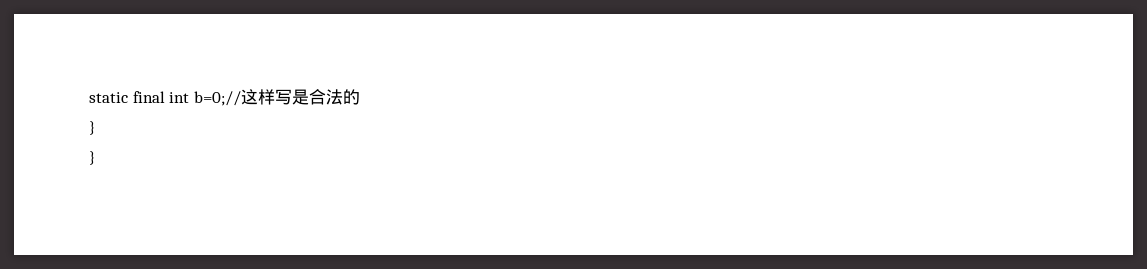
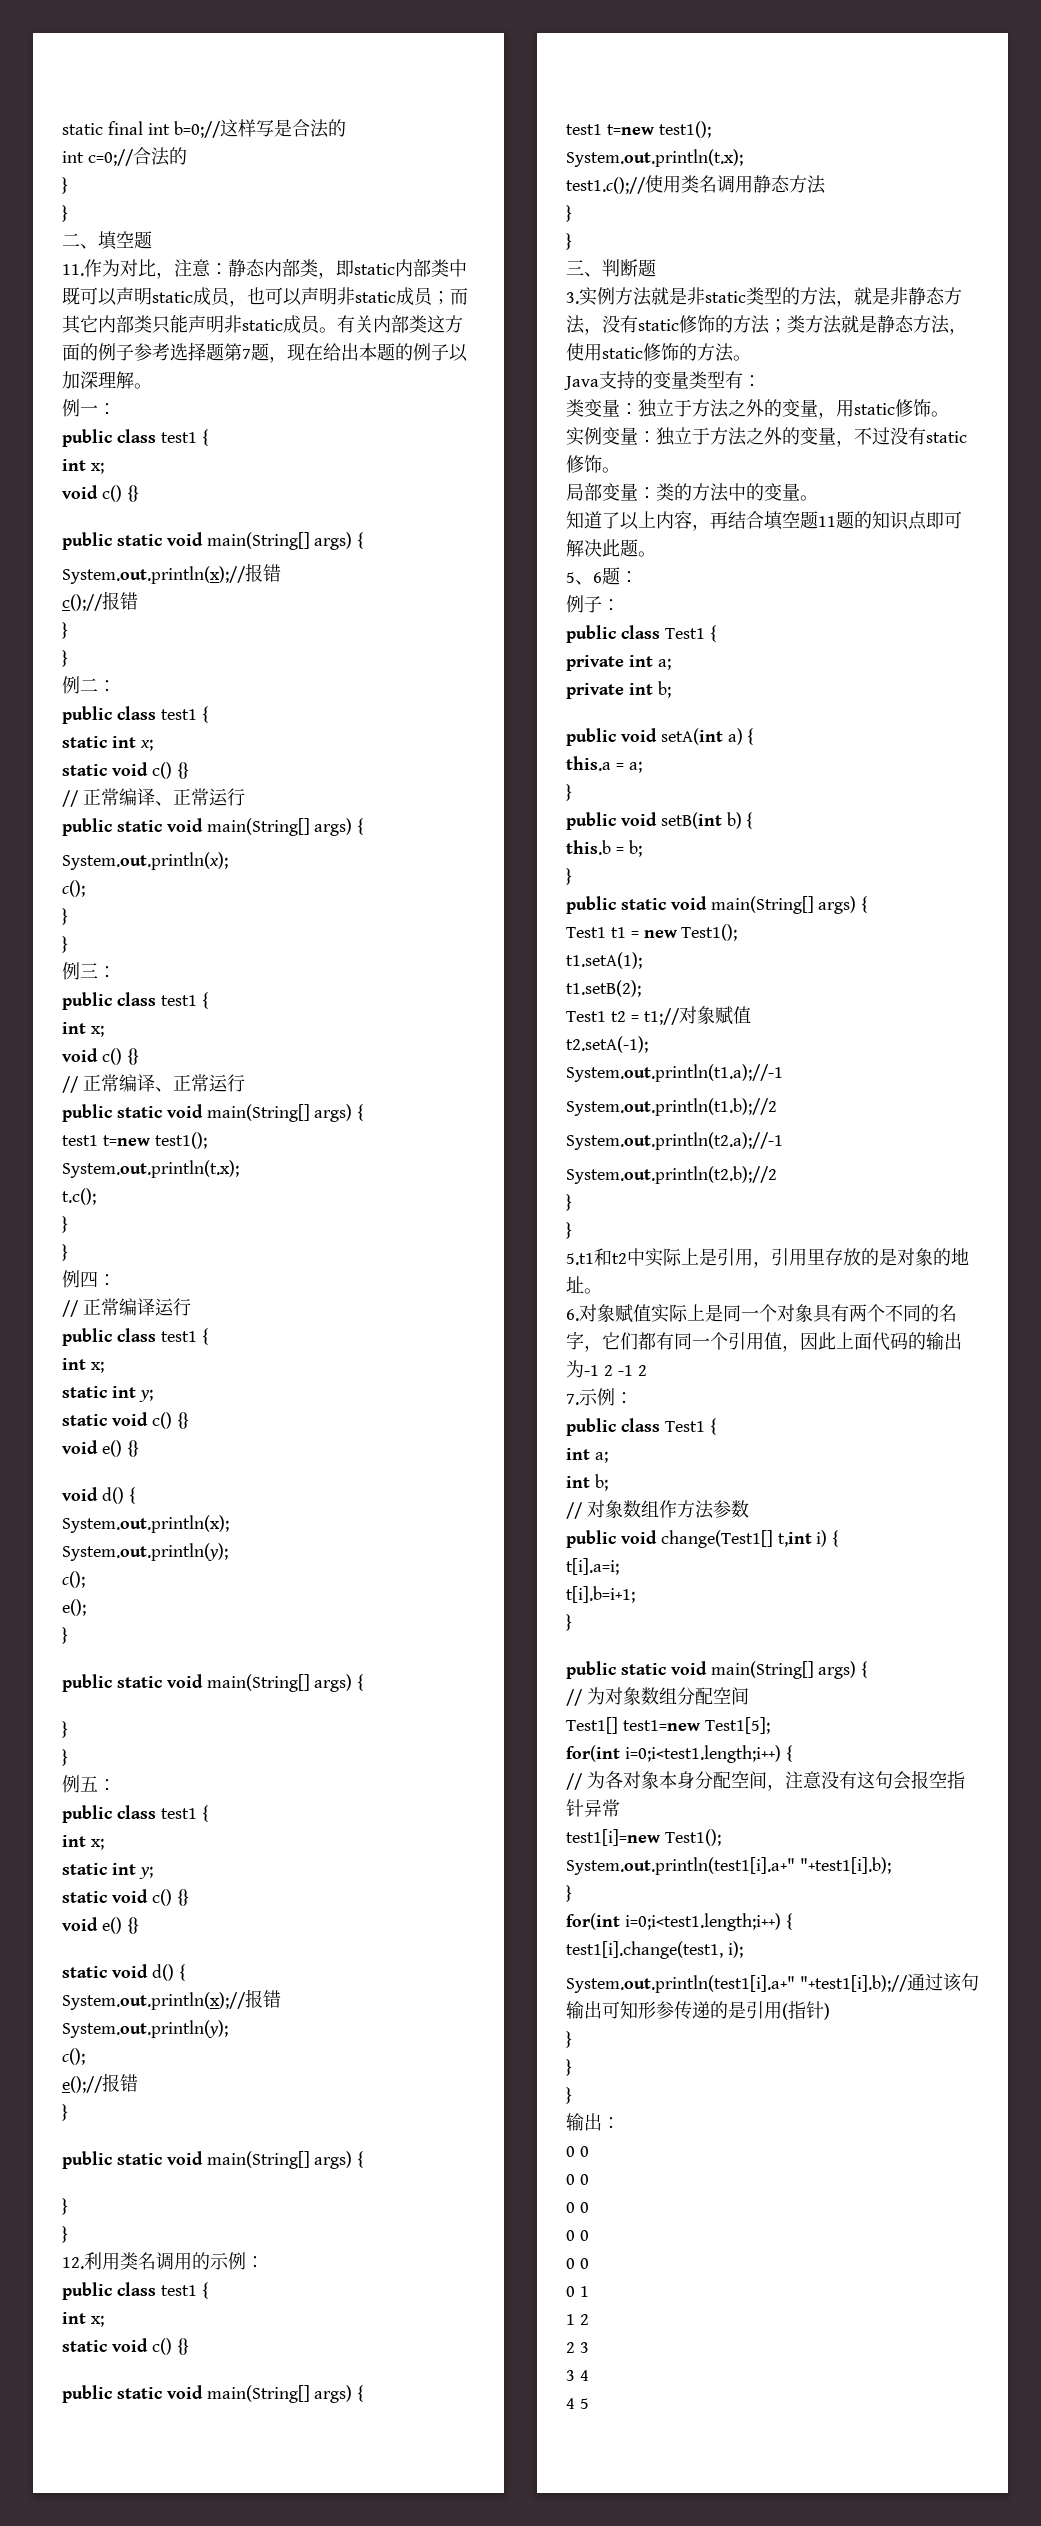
[89,121,96,135] [89,151,96,165] // } // } -> [62,147,187,166] [62,177,68,194] [62,205,68,222] [62,231,152,250] [62,259,467,279] [62,287,468,307] [62,315,463,334] [62,342,468,363] [62,371,152,389] [62,399,116,417] [62,429,208,447] [62,459,104,474] [62,485,139,502] [62,532,364,550] [62,563,281,584] [62,591,138,611] [62,622,68,639] [62,650,68,667] [62,676,116,694] [62,706,208,724] [62,736,153,751] [62,762,189,779] [62,788,245,807] [62,818,364,836] [62,852,228,870] [62,880,85,897] [62,908,68,925] [62,936,68,953] [62,962,116,980] [62,992,208,1010] [62,1022,104,1037] [62,1048,139,1065] [62,1074,245,1093] [62,1104,364,1122] [62,1132,207,1149] [62,1160,239,1178] [62,1188,96,1205] [62,1216,68,1233] [62,1244,68,1261] [62,1270,116,1288] [62,1298,191,1317] [62,1328,208,1346] [62,1358,104,1373] [62,1386,153,1402] [62,1412,189,1429] [62,1440,139,1457] [62,1487,135,1504] [62,1515,229,1533] [62,1543,228,1561] [62,1571,85,1588] [62,1599,86,1616] [62,1627,68,1644] [62,1674,364,1692] [62,1721,68,1738] [62,1749,68,1766] [62,1775,116,1793] [62,1805,208,1823] [62,1835,104,1850] [62,1863,153,1879] [62,1889,189,1906] [62,1917,139,1934] [62,1964,185,1981] [62,1989,281,2010] [62,2020,228,2038] [62,2048,85,2065] [62,2073,138,2093] [62,2104,68,2121] [62,2151,364,2169] [62,2198,68,2215] [62,2226,68,2243] [62,2252,264,2270] [62,2282,208,2300] [62,2312,104,2327] [62,2338,189,2355] [62,2385,364,2403] [566,121,711,138] [566,149,743,167] [566,175,826,194] [566,205,572,222] [566,233,572,250] [566,259,656,277] [566,287,962,307] [566,315,967,335] [566,343,751,362] [564,371,761,390] [566,399,949,419] [566,427,967,447] [566,455,620,473] [566,483,818,502] [566,511,962,531] [566,539,656,557] [566,567,638,585] [566,595,620,613] [566,625,716,643] [566,655,671,671] [566,681,671,699] [566,728,754,746] [566,756,642,773] [566,784,572,801] [566,812,753,830] [566,840,642,857] [566,868,572,885] [566,896,868,914] [566,924,738,941] [566,952,642,969] [566,980,641,997] [566,1006,751,1025] [566,1036,648,1053] [566,1064,783,1082] [566,1098,777,1116] [566,1132,783,1150] [566,1166,777,1184] [566,1194,572,1211] [566,1222,572,1239] [566,1248,969,1268] [566,1276,602,1294] [566,1304,957,1323] [566,1331,962,1352] [566,1360,647,1378] [566,1388,633,1406] [566,1418,716,1436] [566,1448,608,1463] [566,1474,608,1491] [566,1500,749,1519] [566,1530,839,1548] [566,1558,619,1575] [566,1586,635,1603] [566,1614,572,1631] [566,1661,868,1679] [566,1687,749,1706] [566,1717,770,1734] [566,1745,792,1763] [566,1770,965,1791] [566,1799,620,1817] [566,1829,721,1846] [566,1857,891,1875] [566,1885,572,1902] [566,1913,792,1931] [566,1941,743,1959] [566,1973,979,1993] [566,2001,830,2020] [566,2031,572,2048] [566,2059,572,2076] [566,2087,572,2104] [566,2113,620,2131] [566,2146,589,2157] [566,2174,589,2185] [566,2202,589,2213] [566,2230,589,2241] [566,2258,589,2269] [566,2286,589,2297] [566,2314,589,2325] [566,2342,589,2353] [566,2370,589,2381] [566,2398,589,2409] // int c=0;//合法的 // } // } // 二、填空题 // 11.作为对比，注意：静态内部类，即static内部类中既可以声明static成员，也可以声明非static成员；而其它内部类只能声明非static成员。有关内部类这方面的例子参考选择题第7题，现在给出本题的例子以加深理解。 // 例一： // public class test1 { // int x; // void c() {} // public static void main(String[] args) { // System.out.println(x);//报错 // c();//报错 // } // } // 例二： // public class test1 { // static int x; // static void c() {} // // 正常编译、正常运行 // public static void main(String[] args) { // System.out.println(x); // c(); // } // } // 例三： // public class test1 { // int x; // void c() {} // // 正常编译、正常运行 // public static void main(String[] args) { // test1 t=new test1(); // System.out.println(t.x); // t.c(); // } // } // 例四： // // 正常编译运行 // public class test1 { // int x; // static int y; // static void c() {} // void e() {} // void d() { // System.out.println(x); // System.out.println(y); // c(); // e(); // } // public static void main(String[] args) { // } // } // 例五： // public class test1 { // int x; // static int y; // static void c() {} // void e() {} // static void d() { // System.out.println(x);//报错 // System.out.println(y); // c(); // e();//报错 // } // public static void main(String[] args) { // } // } // 12.利用类名调用的示例： // public class test1 { // int x; // static void c() {} // public static void main(String[] args) { // test1 t=new test1(); // System.out.println(t.x); // test1.c();//使用类名调用静态方法 // } // } // 三、判断题 // 3.实例方法就是非static类型的方法，就是非静态方法，没有static修饰的方法；类方法就是静态方法，使用static修饰的方法。 // Java支持的变量类型有： // 类变量：独立于方法之外的变量，用static修饰。 // 实例变量：独立于方法之外的变量，不过没有static修饰。 // 局部变量：类的方法中的变量。 // 知道了以上内容，再结合填空题11题的知识点即可解决此题。 // 5、6题： // 例子： // public class Test1 { // private int a; // private int b; // public void setA(int a) { // this.a = a; // } // public void setB(int b) { // this.b = b; // } // public static void main(String[] args) { // Test1 t1 = new Test1(); // t1.setA(1); // t1.setB(2); // Test1 t2 = t1;//对象赋值 // t2.setA(-1); // System.out.println(t1.a);//-1 // System.out.println(t1.b);//2 // System.out.println(t2.a);//-1 // System.out.println(t2.b);//2 // } // } // 5.t1和t2中实际上是引用，引用里存放的是对象的地址。 // 6.对象赋值实际上是同一个对象具有两个不同的名字，它们都有同一个引用值，因此上面代码的输出为-1 2 -1 2 // 7.示例： // public class Test1 { // int a; // int b; // // 对象数组作方法参数 // public void change(Test1[] t,int i) { // t[i].a=i; // t[i].b=i+1; // } // public static void main(String[] args) { // // 为对象数组分配空间 // Test1[] test1=new Test1[5]; // for(int i=0;i<test1.length;i++) { // // 为各对象本身分配空间，注意没有这句会报空指针异常 // test1[i]=new Test1(); // System.out.println(test1[i].a+" "+test1[i].b); // } // for(int i=0;i<test1.length;i++) { // test1[i].change(test1, i); // System.out.println(test1[i].a+" "+test1[i].b);//通过该句输出可知形参传递的是引用(指针) // } // } // } // 输出： // 0 0 // 0 0 // 0 0 // 0 0 // 0 0 // 0 1 // 1 2 // 2 3 // 3 4 // 4 5

